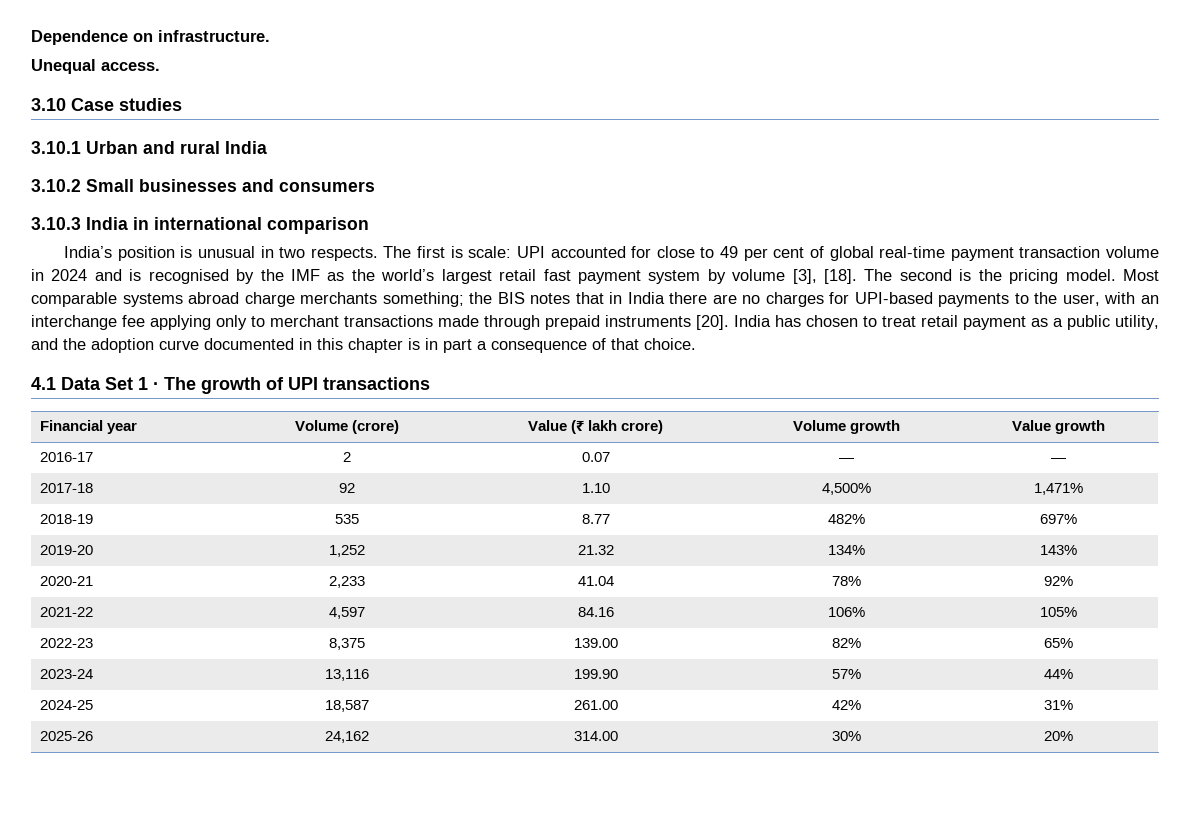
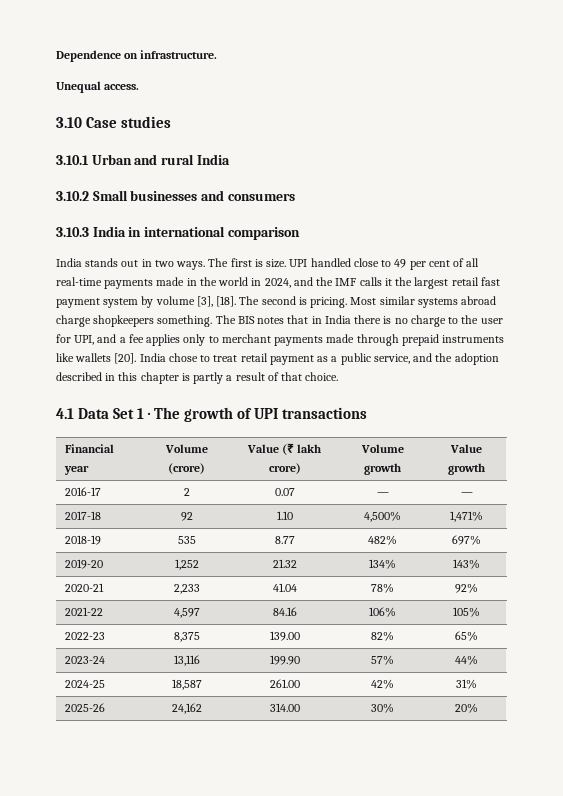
[64,246,255,261] India’s position is unusual -> [56,258,139,267] India stands out
[310,247,378,261] respects. -> [176,261,206,270] ways.
[468,246,652,258] scale: UPI accounted for -> [266,258,351,268] size. UPI handled
[829,246,1159,261] [31,269,435,284] global real-time payment transaction volume in 2024 and is recognised by the IMF as the world’s -> [466,258,480,267] [56,277,413,289] all real-time payments made in the world in 2024, and the IMF calls it the
[978,269,1159,284] [31,292,493,307] the pricing model. Most comparable systems abroad charge merchants something; the -> [310,296,497,308] [56,315,236,327] pricing. Most similar systems abroad charge shopkeepers something. The
[712,292,1159,307] [31,315,211,330] are no charges for UPI-based payments to the user, with an interchange fee applying -> [383,315,503,327] [56,334,181,346] is no charge to the user for UPI, and a fee applies
[344,315,433,327] transactions -> [274,336,324,346] payments
[696,315,858,330] [20]. India has chosen -> [56,353,198,364] like wallets [20]. India chose
[1115,315,1159,330] utility, -> [373,354,410,364] service,
[159,338,294,350] curve documented -> [56,372,102,381] described
[425,338,587,353] in part a consequence -> [193,372,265,384] partly a result

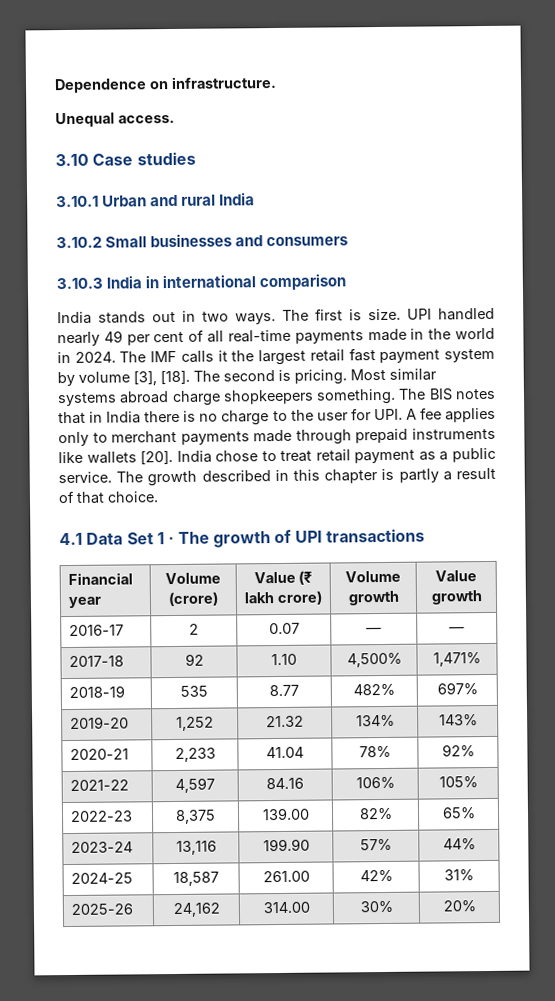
[353,258,392,267] close to -> [57,331,100,347] nearly
[264,277,334,288] 2024, and the -> [74,351,147,363] 2024. The
[74,334,126,345] UPI, and a -> [373,408,417,421] UPI. A
[373,353,499,365] service, and the adoption -> [58,470,198,487] service. The growth

